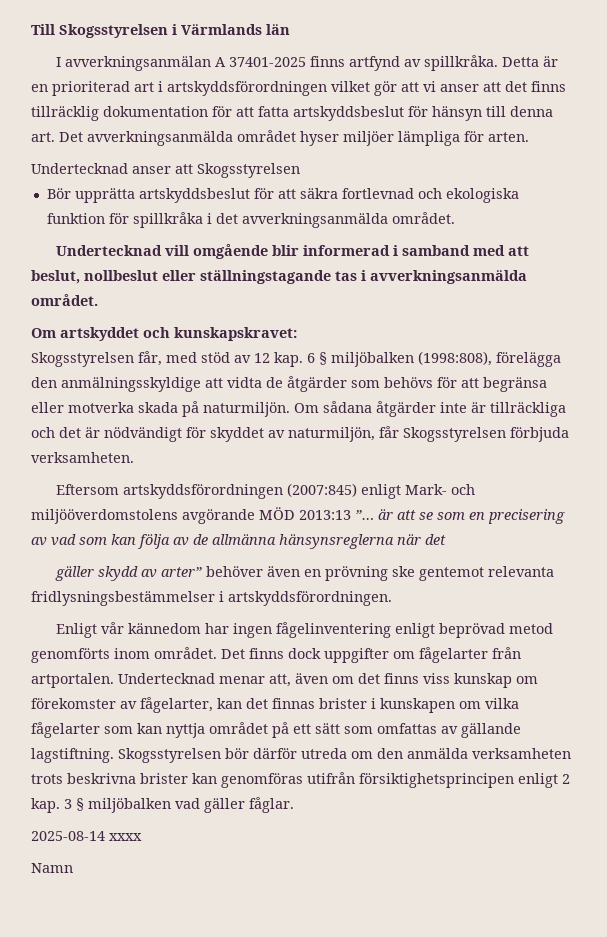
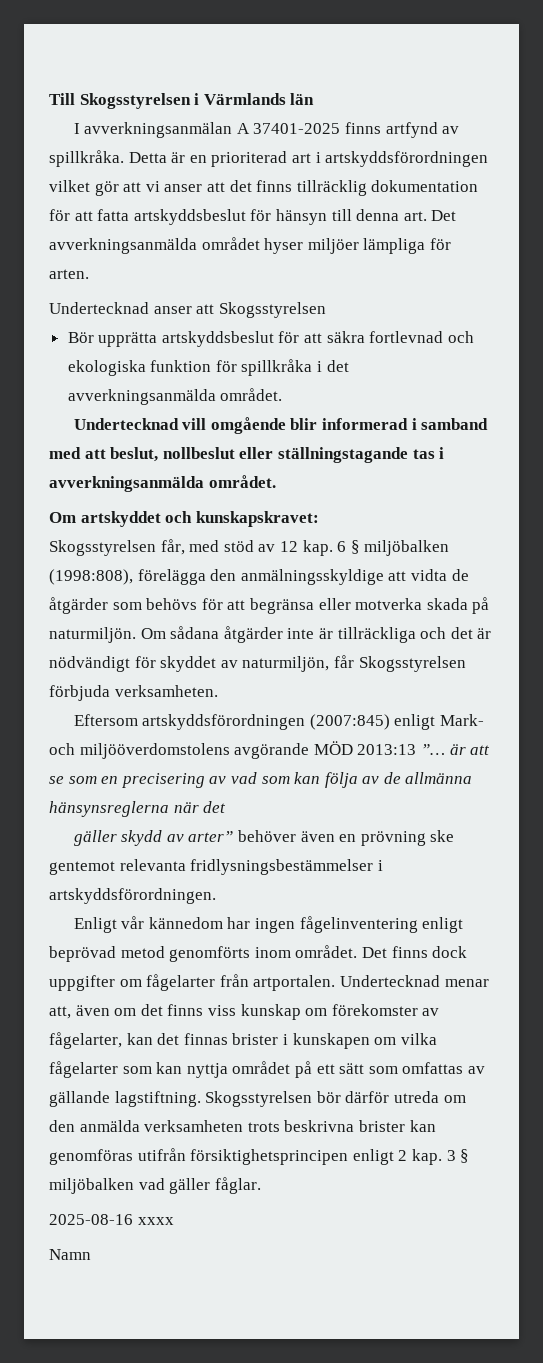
[31,831,105,841] 2025-08-14 -> [49,1214,133,1225] 2025-08-16

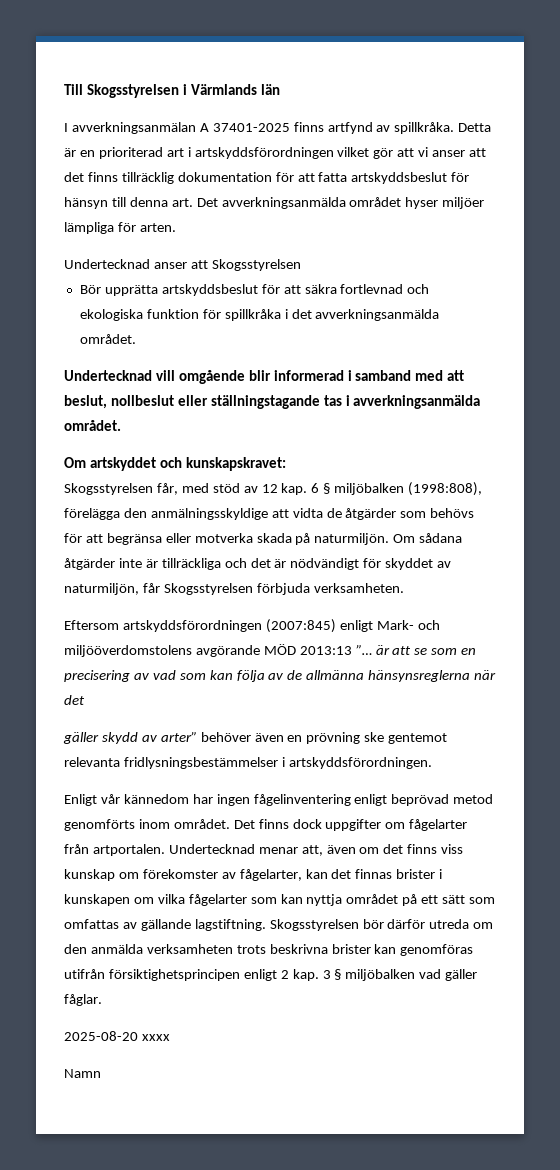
[49,1214,133,1225] 2025-08-16 -> [64,1031,138,1041] 2025-08-20

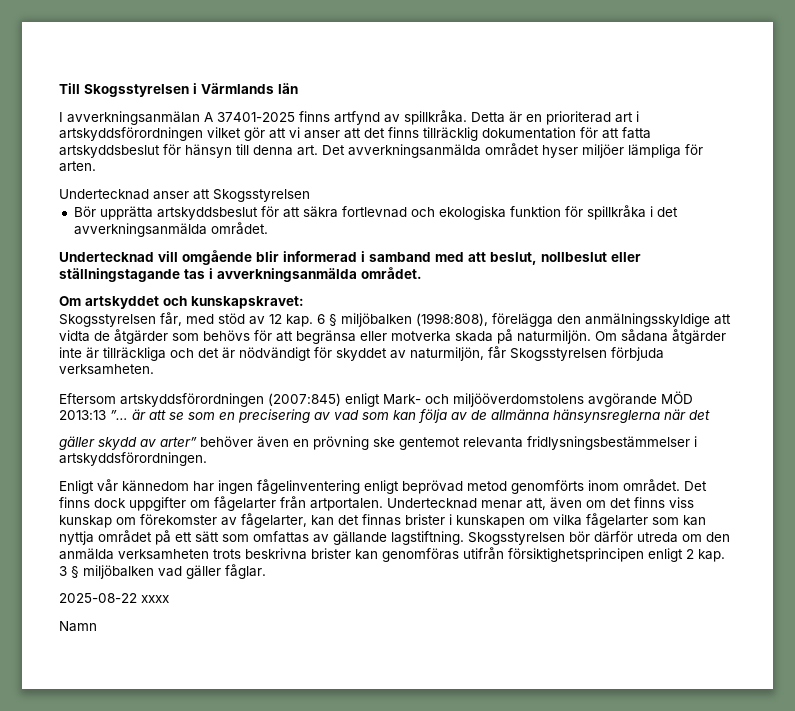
[64,1031,138,1041] 2025-08-20 -> [59,593,137,603] 2025-08-22

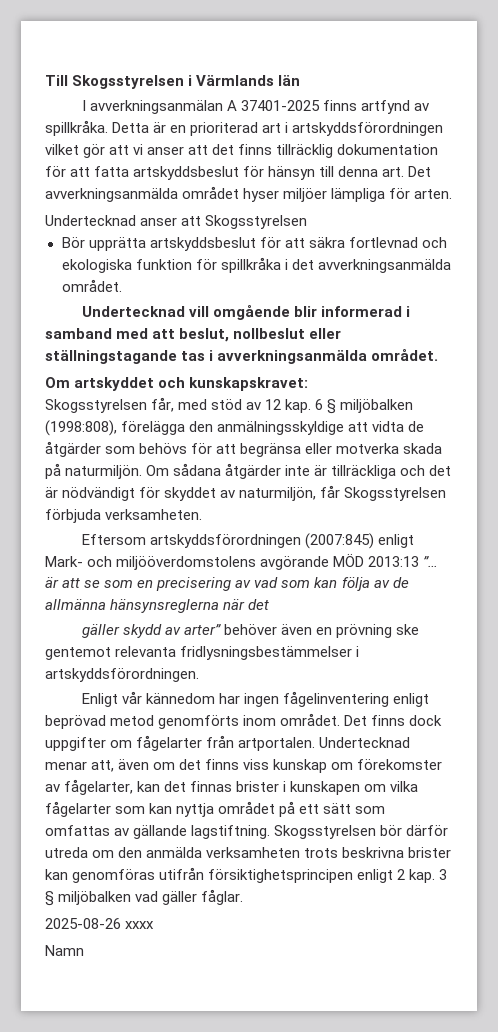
[59,593,137,603] 2025-08-22 -> [45,918,121,929] 2025-08-26

